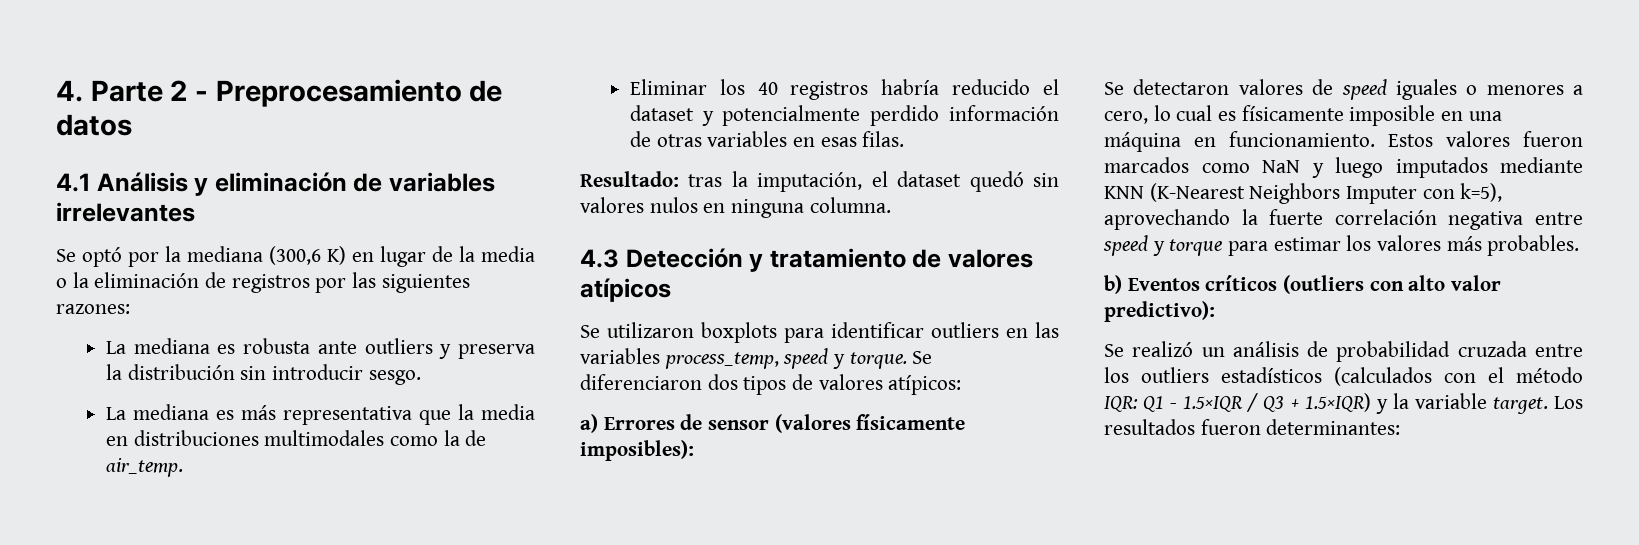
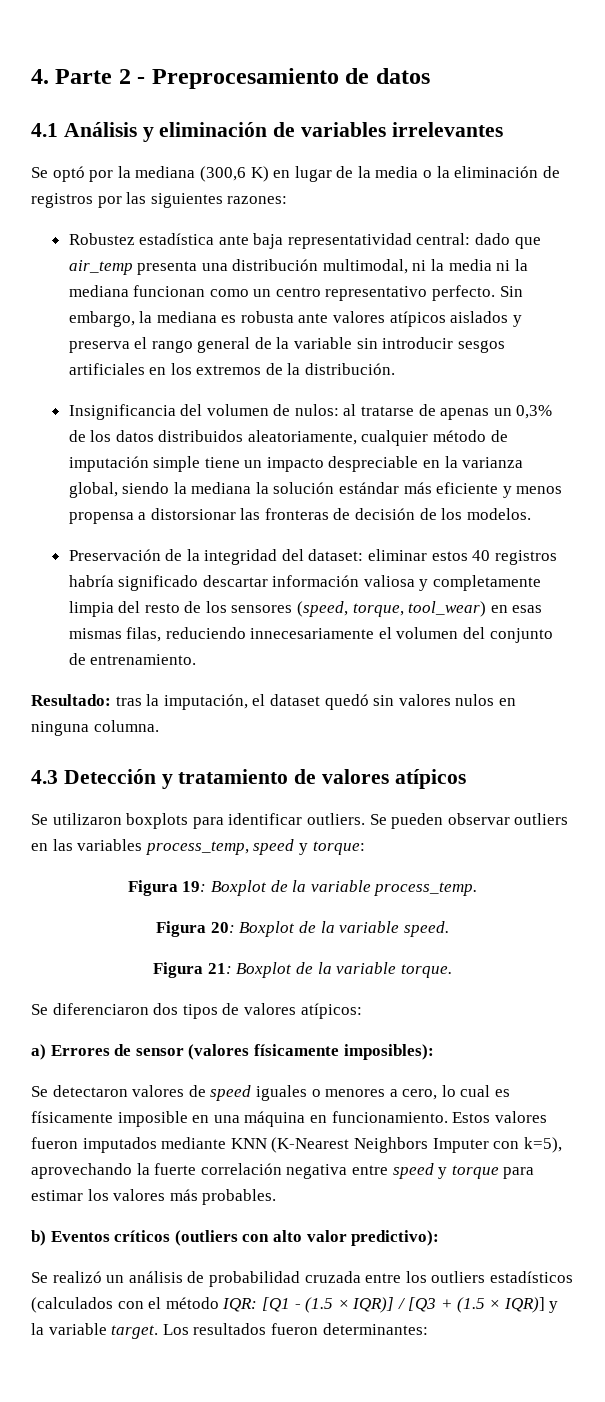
[105,338,535,359] [105,364,421,385] [105,404,535,425] [105,430,487,446] [105,458,183,477] [629,79,1059,100] [629,105,1059,126] [629,131,905,147] La mediana es robusta ante outliers y preserva la distribución sin introducir sesgo. // La mediana es más representativa que la media en distribuciones multimodales como la de air_temp. // Eliminar los 40 registros habría reducido el dataset y potencialmente perdido información de otras variables en esas filas. -> [68,233,541,249] [68,259,528,275] [68,285,523,301] [68,311,522,327] [68,337,505,353] [68,363,396,375] [68,404,553,420] [68,430,508,446] [68,456,524,472] [68,482,563,498] [68,508,531,524] [68,549,557,565] [68,575,542,591] [68,601,543,617] [68,627,553,643] [68,653,197,665] Robustez estadística ante baja representatividad central: dado que air_temp presenta una distribución multimodal, ni la media ni la mediana funcionan como un centro representativo perfecto. Sin embargo, la mediana es robusta ante valores atípicos aislados y preserva el rango general de la variable sin introducir sesgos artificiales en los extremos de la distribución. // Insignificancia del volumen de nulos: al tratarse de apenas un 0,3% de los datos distribuidos aleatoriamente, cualquier método de imputación simple tiene un impacto despreciable en la varianza global, siendo la mediana la solución estándar más eficiente y menos propensa a distorsionar las fronteras de decisión de los modelos. // Preservación de la integridad del dataset: eliminar estos 40 registros habría significado descartar información valiosa y completamente limpia del resto de los sensores (speed, torque, tool_wear) en esas mismas filas, reduciendo innecesariamente el volumen del conjunto de entrenamiento.
(924, 330) none -> [306,813,510,829] outliers. Se pueden observar
(846, 361) none -> [312,841,365,855] [127,880,478,896] [156,921,449,937] [153,962,397,978] torque: // Figura 19: Boxplot de la variable process_temp. // Figura 20: Boxplot de la variable speed. // Figura 21: Boxplot de la variable
(907, 360) none -> (452, 971) //
[1104,157,1383,178] marcados como NaN y luego -> (78, 1143) none
[1143,393,1371,412] Q1 - 1.5×IQR / Q3 + 1.5×IQR) -> [261,1297,545,1313] [Q1 - (1.5 × IQR)] / [Q3 + (1.5 × IQR)]

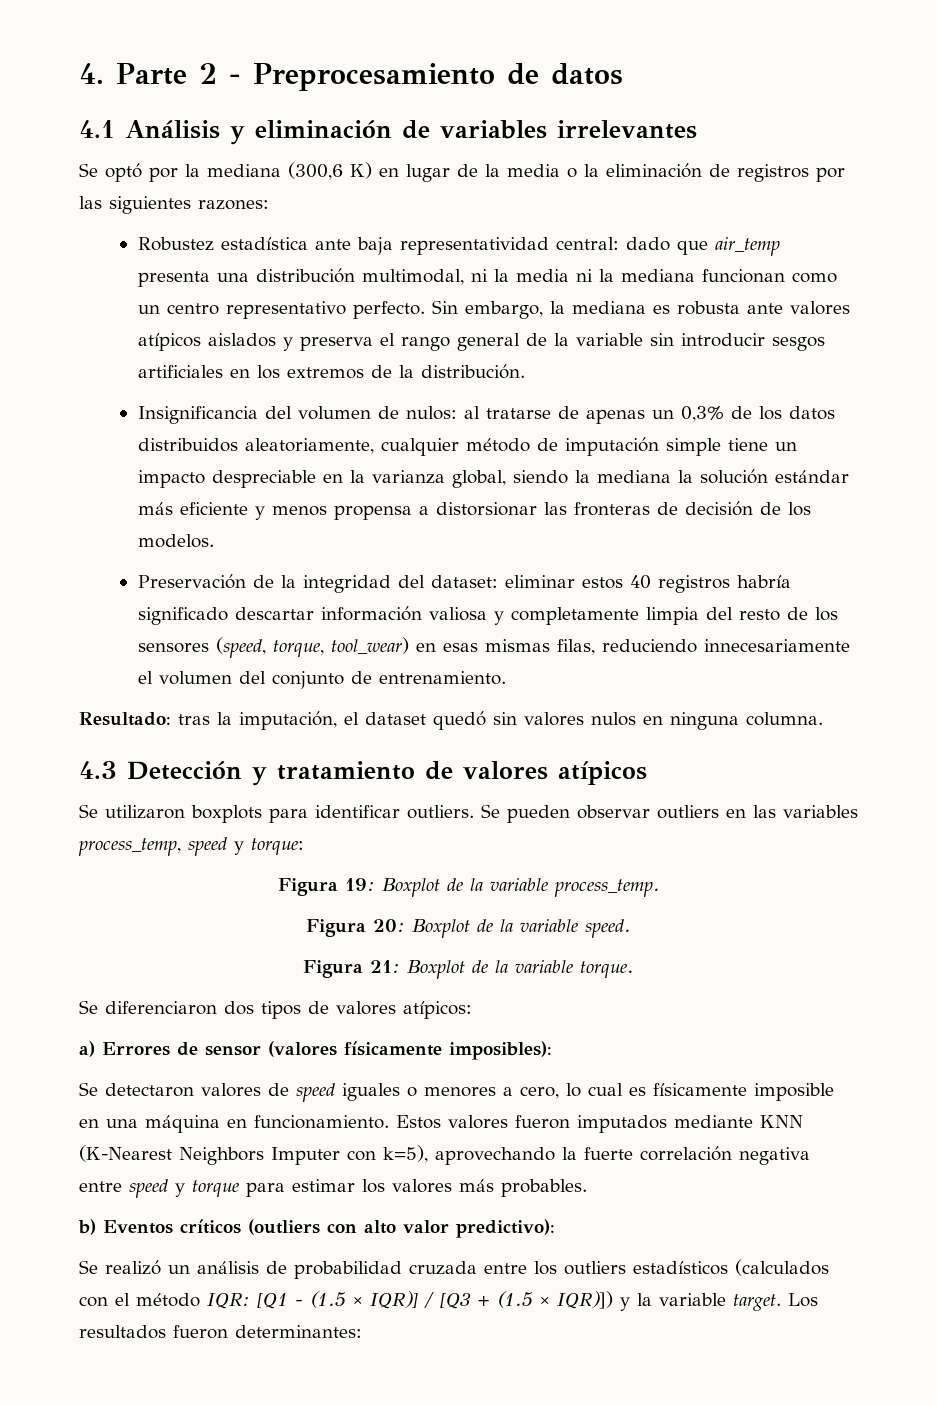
[503,1297,545,1313] IQR)] -> [557,1291,613,1309] IQR)])

